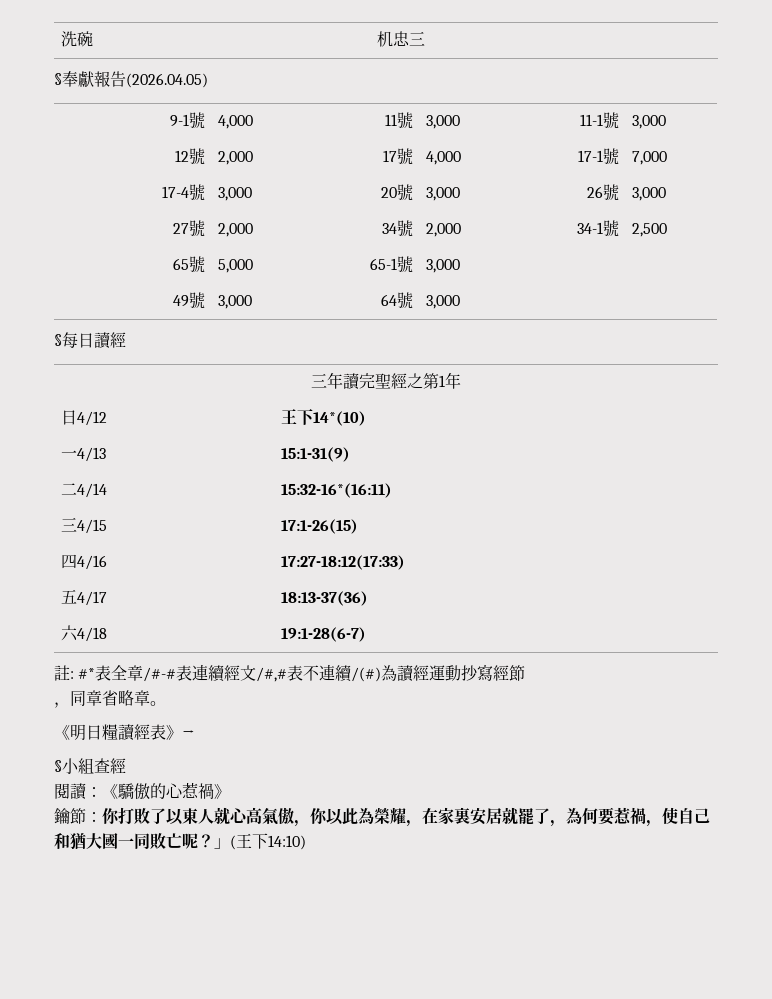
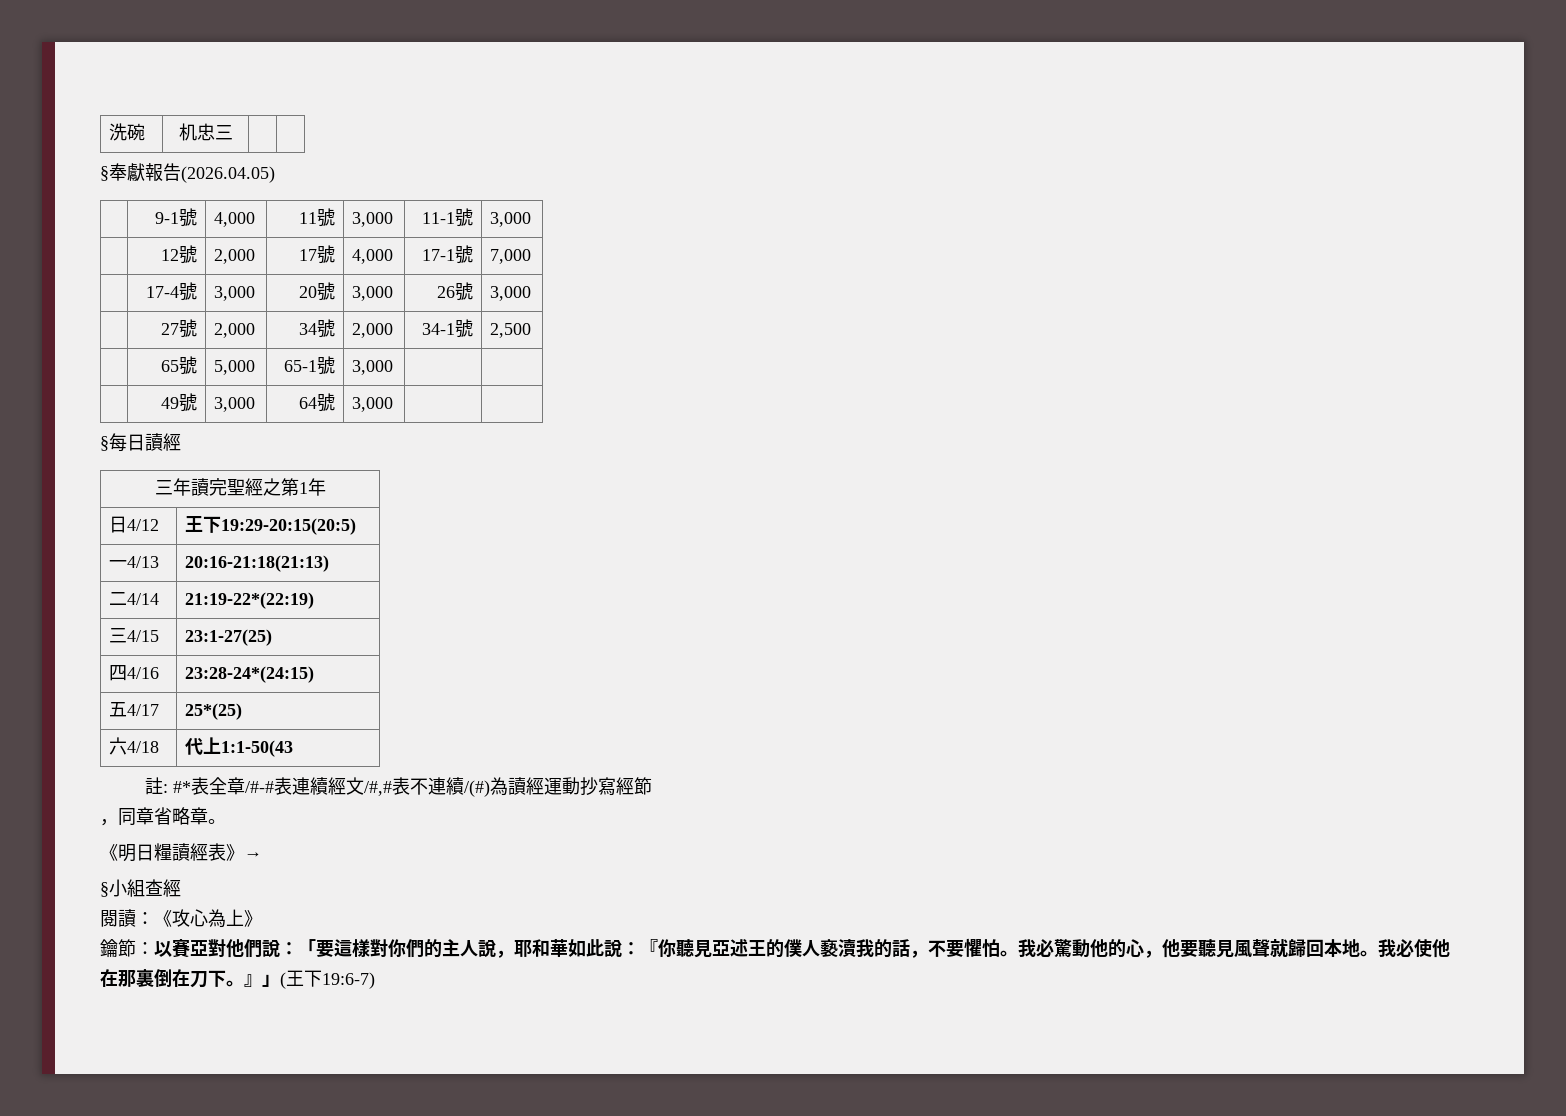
[313,411,367,426] 14*(10) -> [221,518,357,535] 19:29-20:15(20:5)
[281,447,351,462] 15:1-31(9) -> [185,555,330,572] 20:16-21:18(21:13)
[281,483,393,498] 15:32-16*(16:11) -> [185,592,315,609] 21:19-22*(22:19)
[281,519,359,534] 17:1-26(15) -> [185,629,273,646] 23:1-27(25)
[281,555,406,570] 17:27-18:12(17:33) -> [185,666,315,683] 23:28-24*(24:15)
[281,591,369,606] 18:13-37(36) -> [185,703,243,720] 25*(25)
[281,627,367,642] 19:1-28(6-7) -> [185,737,294,757] 代上1:1-50(43
[117,782,214,800] 驕傲的心惹禍 -> [172,909,244,928] 攻心為上
[102,807,710,827] [54,832,214,850] 你打敗了以東人就心高氣傲，你以此為榮耀，在家裏安居就罷了，為何要惹禍，使自己和猶大國一同敗亡呢？ -> [154,938,1450,958] [100,969,262,988] 以賽亞對他們說：「要這樣對你們的主人說，耶和華如此說：『你聽見亞述王的僕人褻瀆我的話，不要懼怕。我必驚動他的心，他要聽見風聲就歸回本地。我必使他在那裏倒在刀下。』
[268,835,306,850] 14:10) -> [322,972,375,989] 19:6-7)

